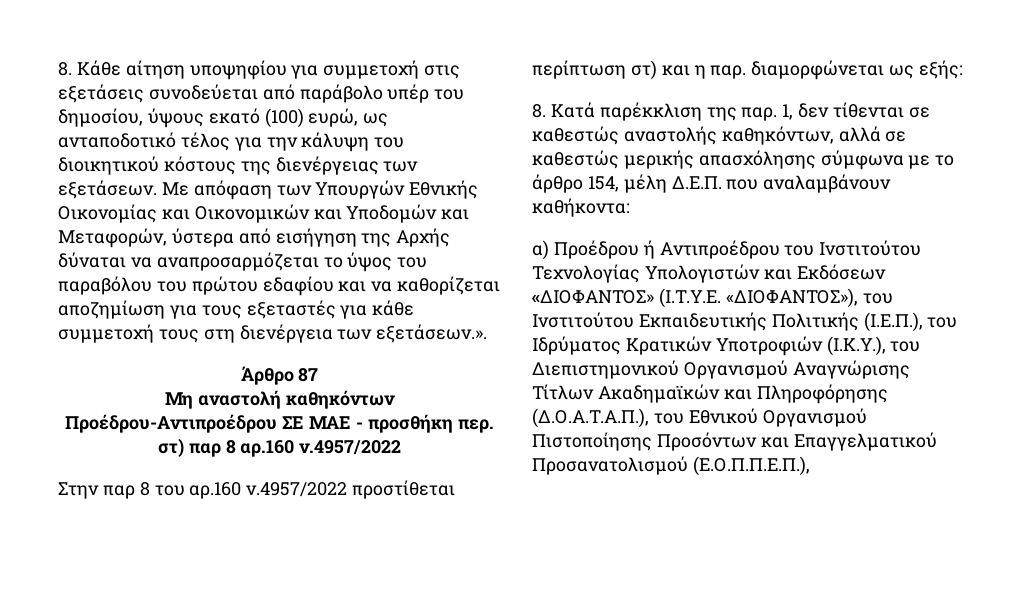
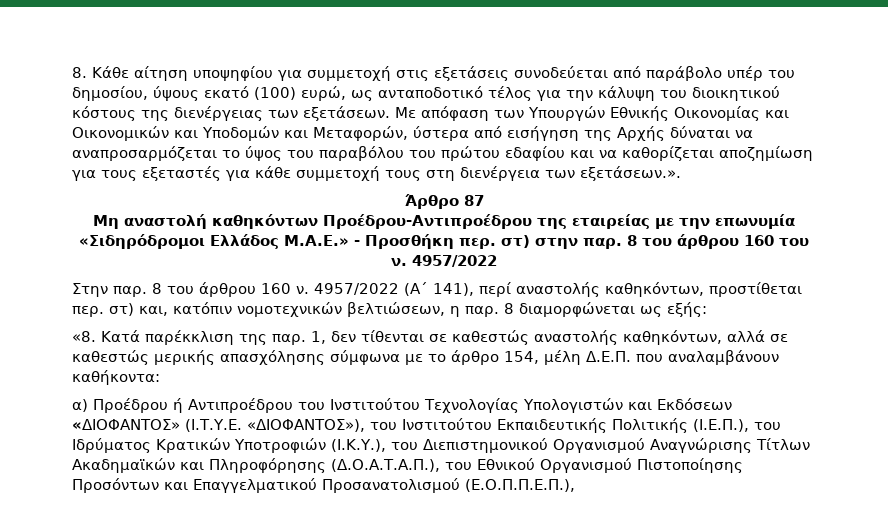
[282,414,494,433] [157,438,402,457] ΣΕ ΜΑΕ - προσθήκη περ. στ) παρ 8 αρ.160 ν.4957/2022 -> [537,214,795,229] [79,234,809,249] [391,255,497,267] της εταιρείας με την επωνυμία «Σιδηρόδρομοι Ελλάδος Μ.Α.Ε.» - Προσθήκη περ. στ) στην παρ. 8 του άρθρου 160 του ν. 4957/2022
[102,480,456,499] [532,60,690,80] παρ 8 του αρ.160 ν.4957/2022 προστίθεται περίπτωση στ) και -> [113,282,802,297] [72,302,445,317] παρ. 8 του άρθρου 160 ν. 4957/2022 (Α΄ 141), περί αναστολής καθηκόντων, προστίθεται περ. στ) και, κατόπιν νομοτεχνικών βελτιώσεων,
(747, 72) none -> [504,303,514,314] 8
[532,104,546,118] 8. -> [72,331,96,342] «8.

